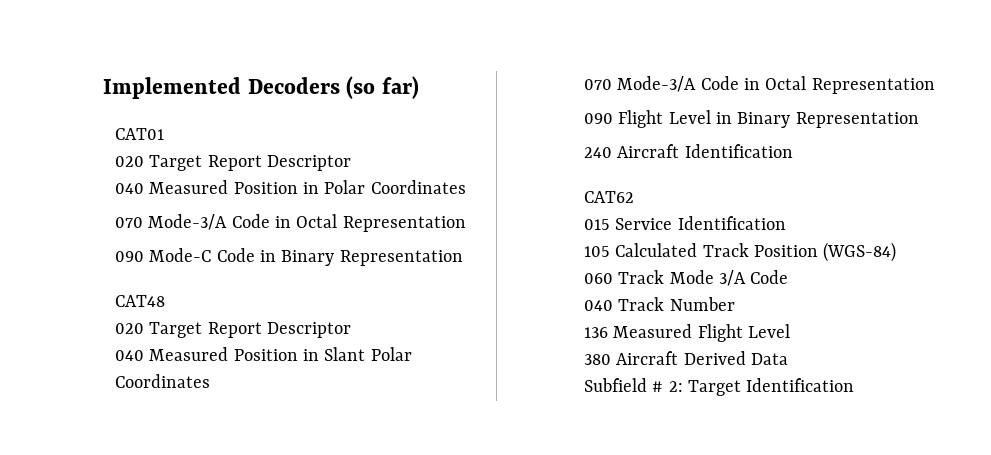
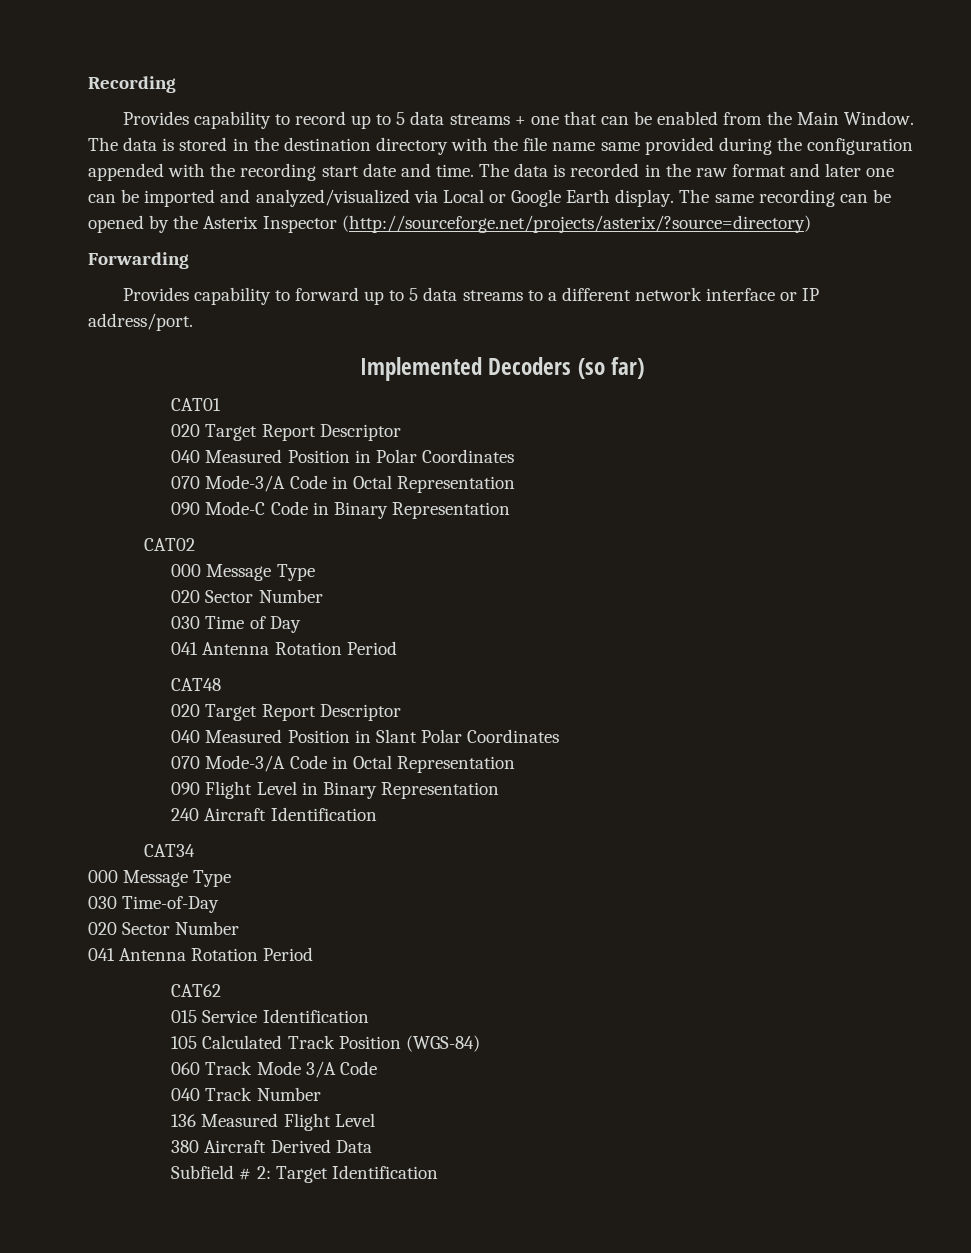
(103, 88) none -> [88,76,176,93] [122,111,914,129] [88,137,914,155] [88,163,895,181] [88,189,891,207] [88,215,811,233] [88,252,189,269] [122,287,820,305] [88,313,193,331] Recording // Provides capability to record up to 5 data streams + one that can be enabled from the Main Window. The data is stored in the destination directory with the file name same provided during the configuration appended with the recording start date and time. The data is recorded in the raw format and later one can be imported and analyzed/visualized via Local or Google Earth display. The same recording can be opened by the Asterix Inspector (http://sourceforge.net/projects/asterix/?source=directory) // Forwarding // Provides capability to forward up to 5 data streams to a different network interface or IP address/port. //
(463, 258) none -> [143,538,195,551] [171,564,315,581] [171,589,323,603] [171,616,301,633] [171,641,397,655] // CAT02 // 000 Message Type // 020 Sector Number // 030 Time of Day // 041 Antenna Rotation Period
(793, 151) none -> [143,844,195,857] [88,870,232,887] [88,896,220,913] [88,921,240,935] [88,947,314,961] // CAT34 // 000 Message Type // 030 Time-of-Day // 020 Sector Number // 041 Antenna Rotation Period

